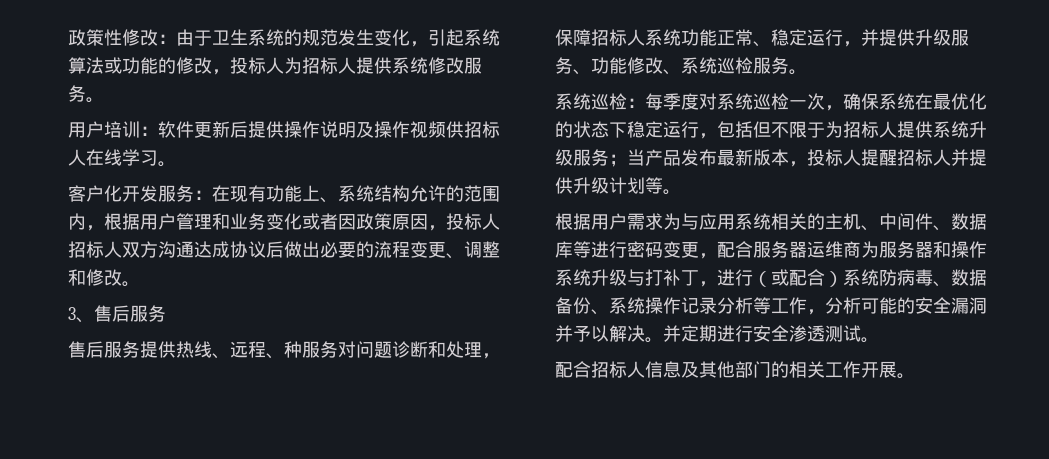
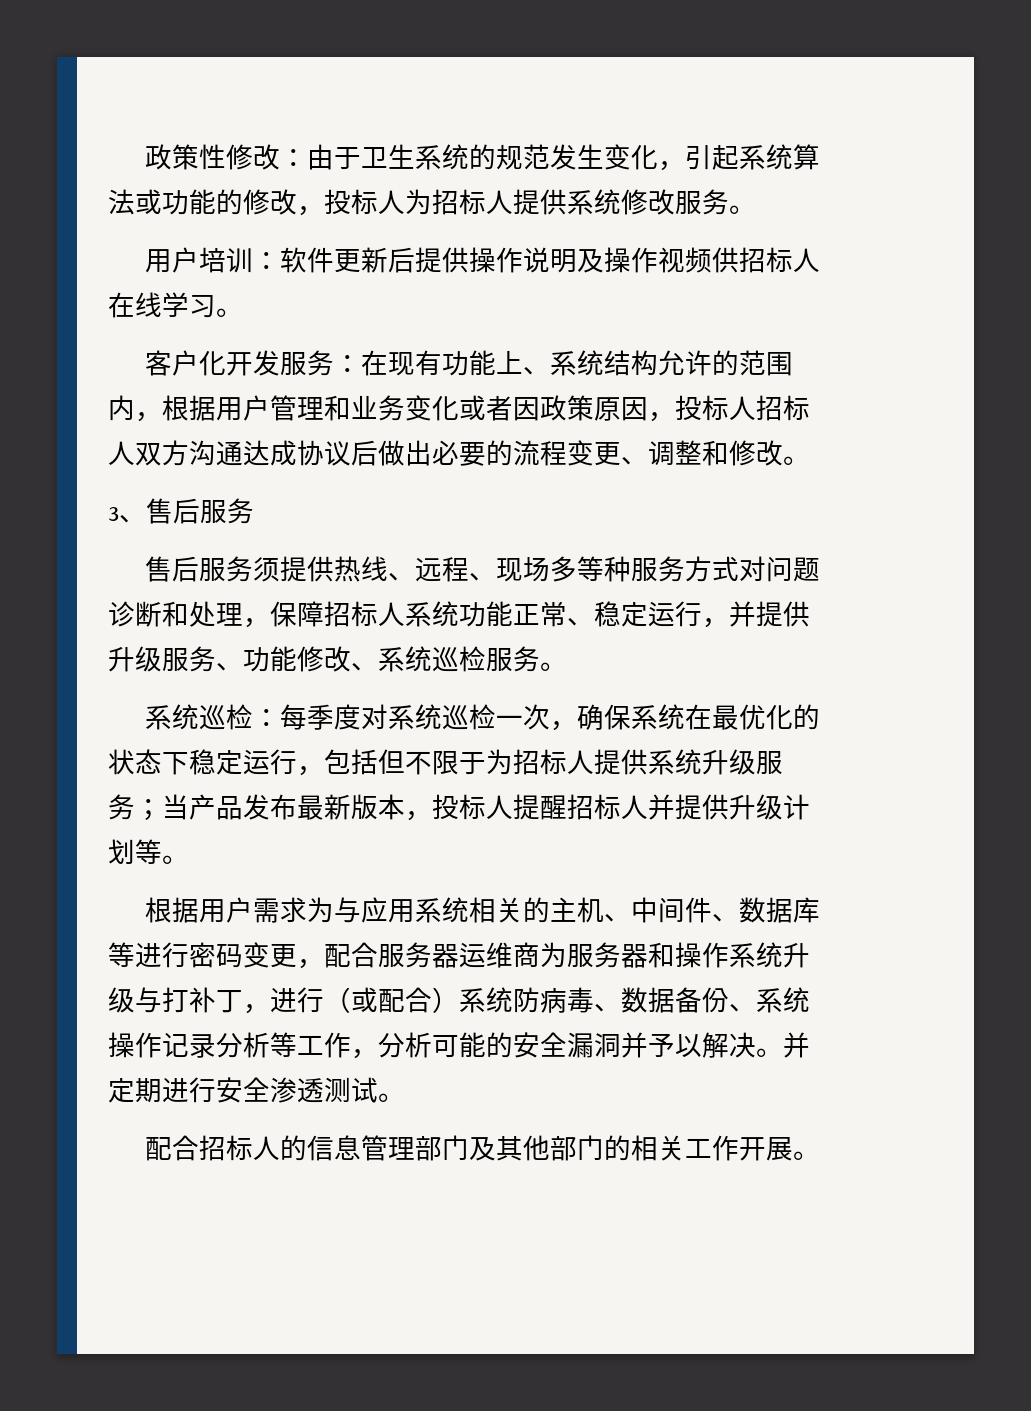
(140, 349) none -> [252,557,280,582] 须
[284,341,338,358] 种服务 -> [495,556,739,582] 现场多等种服务方式
[645,361,681,378] 信息 -> [279,1135,469,1161] 的信息管理部门

